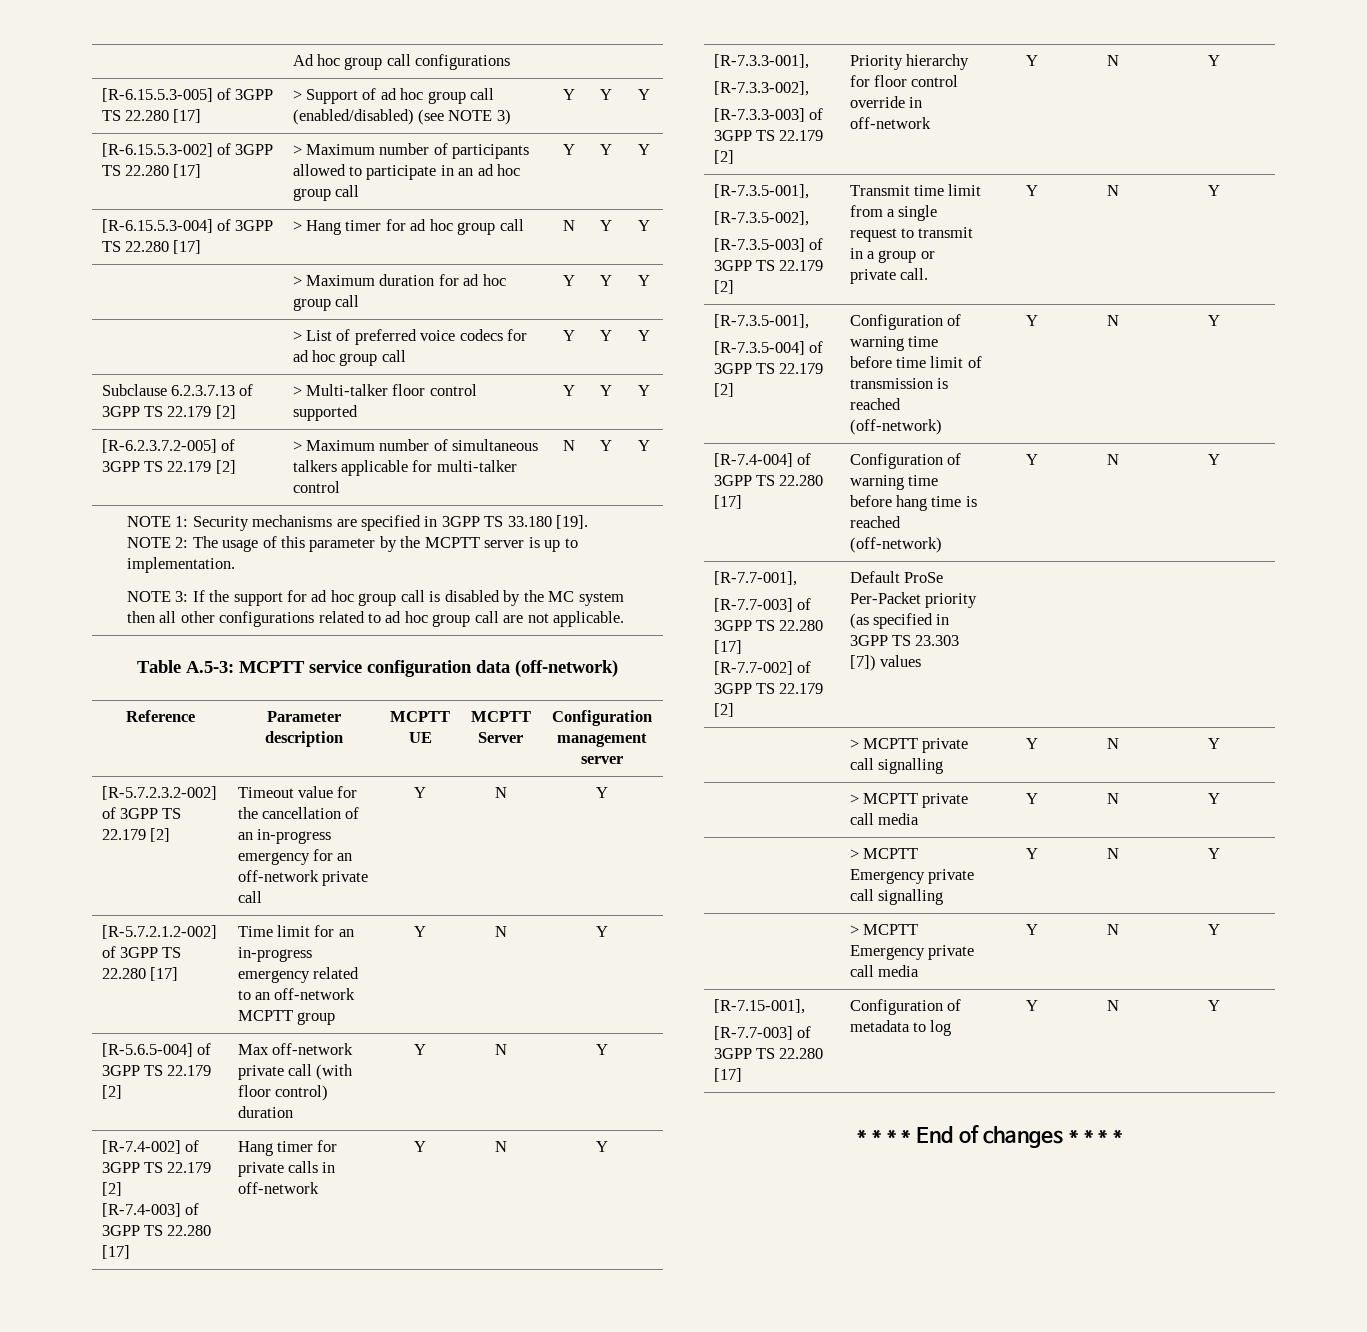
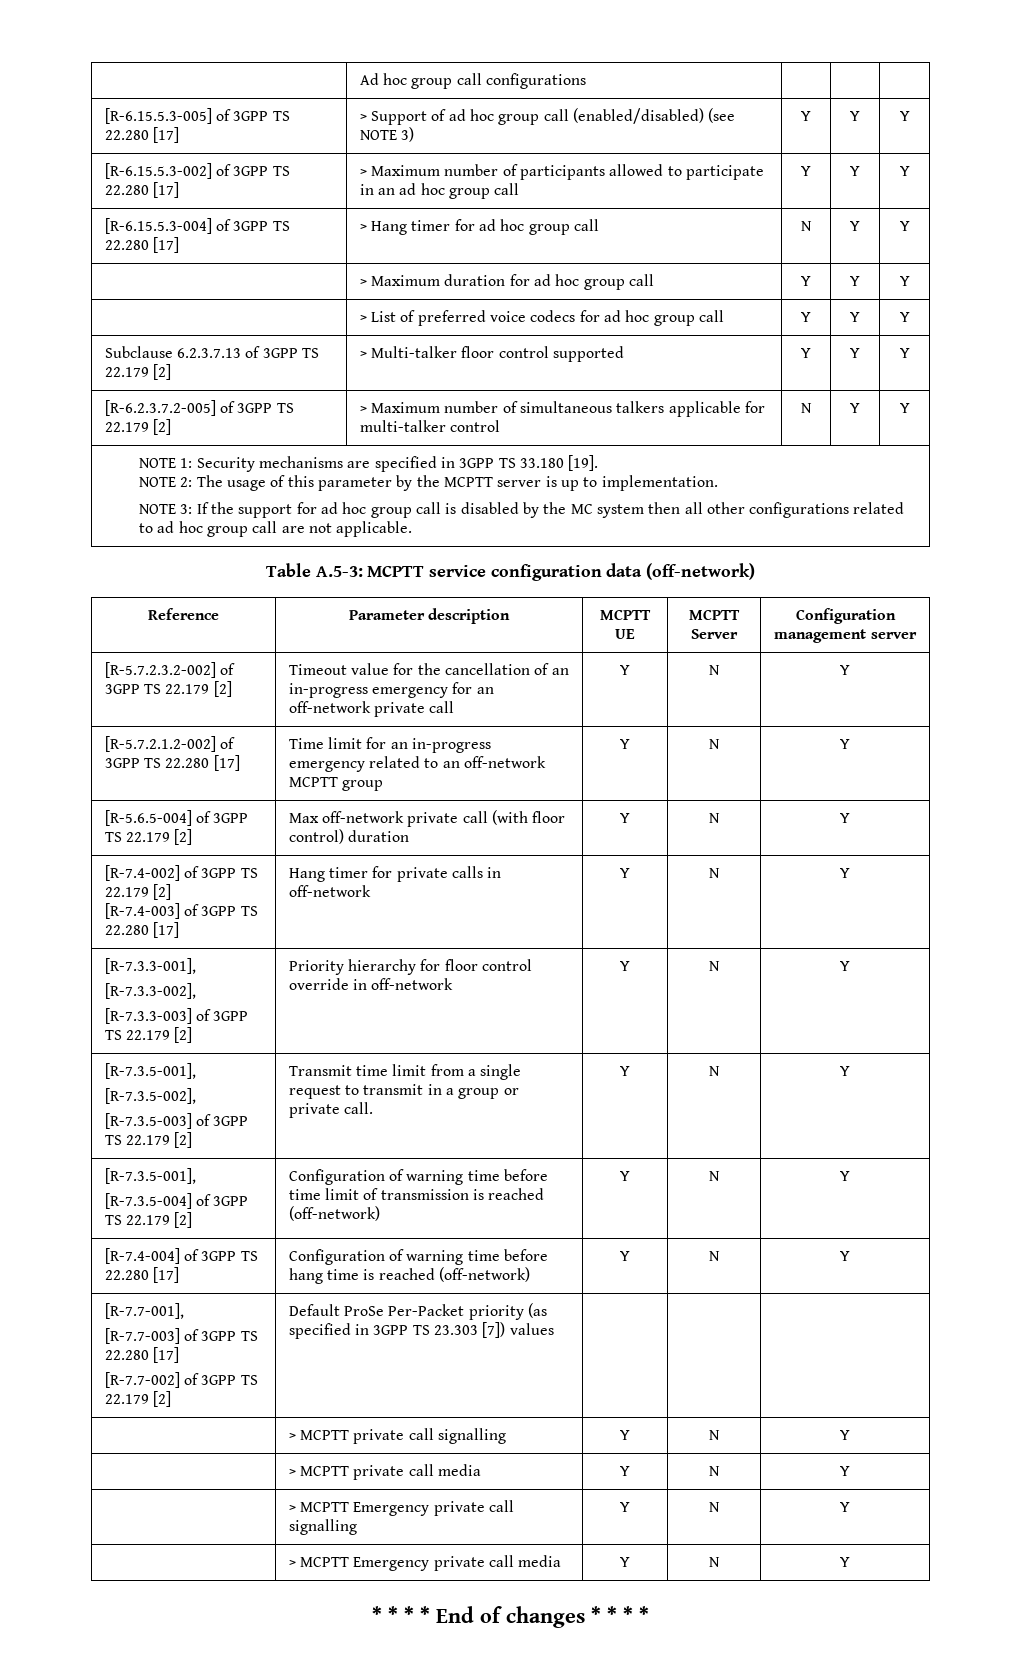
[713,999,805,1014] [713,1026,812,1040] [713,1048,824,1059] [713,1068,742,1082] [849,999,962,1015] [849,1020,952,1036] [1026,1000,1038,1011] [1106,1000,1119,1011] [1207,1000,1220,1011] // [R-7.15-001], // [R-7.7-003] of 3GPP TS 22.280 [17] | Configuration of metadata to log | Y | N | Y -> (850, 1562) none

